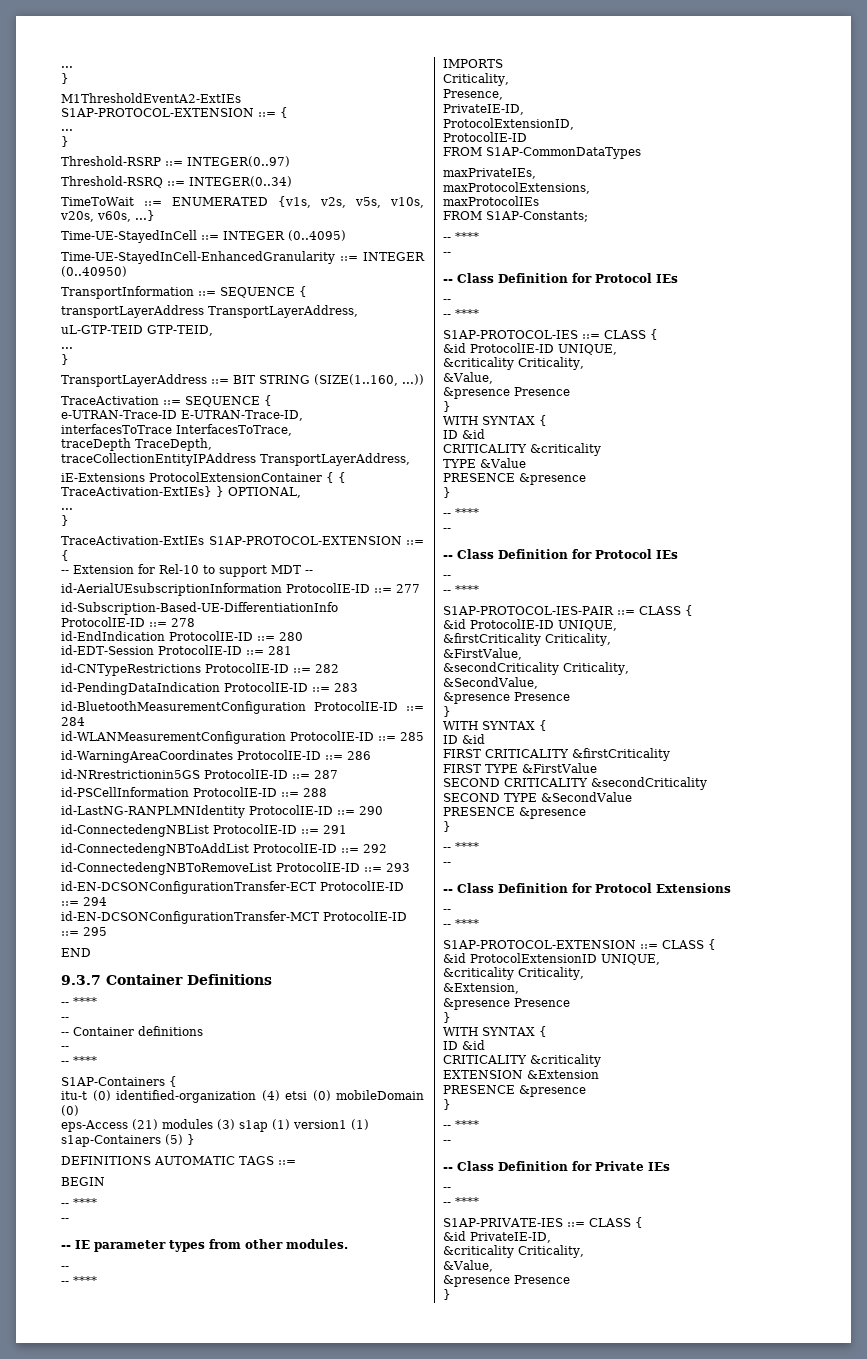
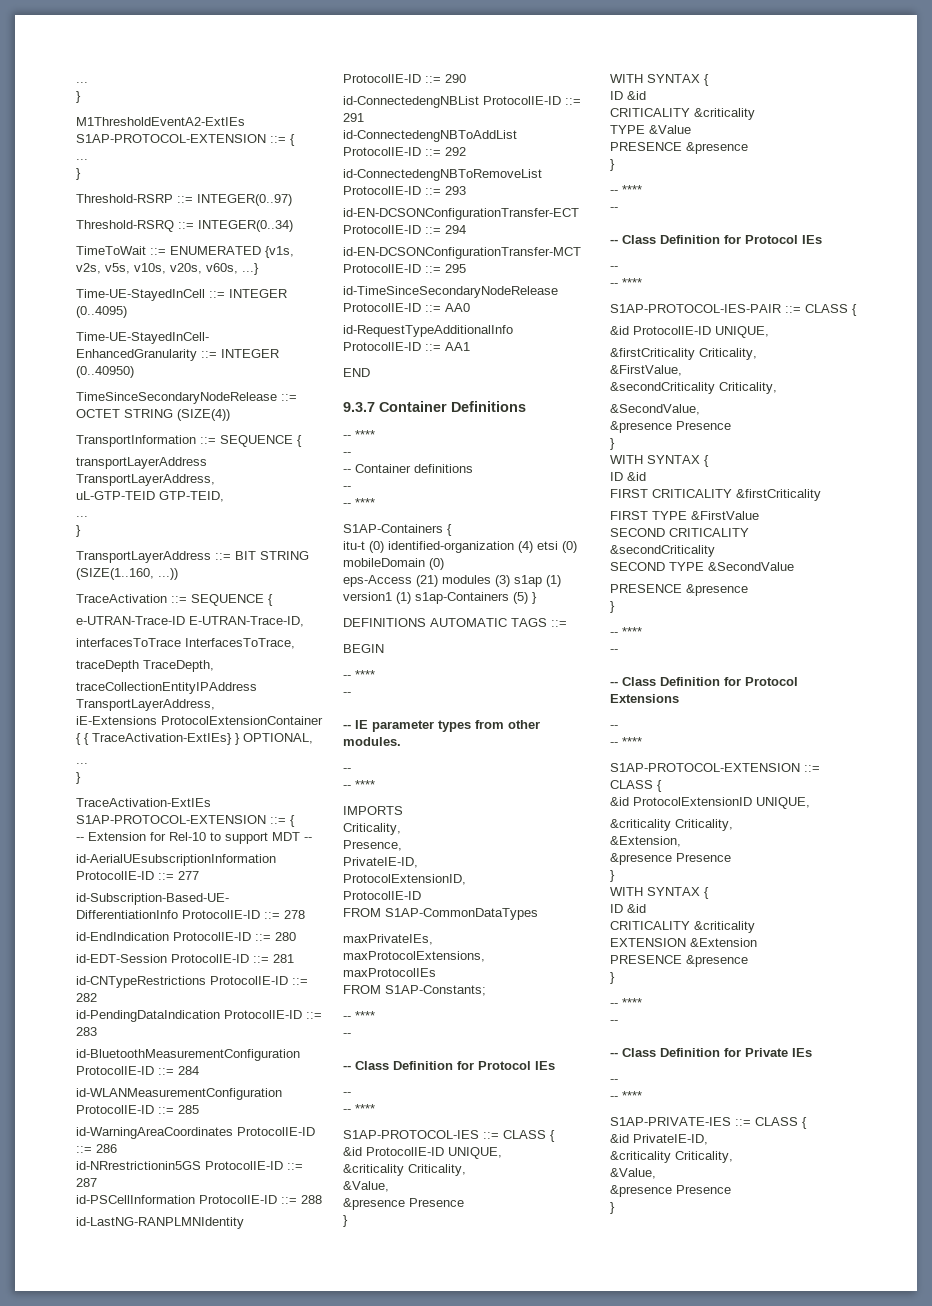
(127, 271) none -> [76,392,297,404] [76,409,230,421] // TimeSinceSecondaryNodeRelease ::= OCTET STRING (SIZE(4))
(107, 931) none -> [343,286,558,298] [343,303,470,312] [343,325,513,337] [343,342,470,351] // id-TimeSinceSecondaryNodeRelease ProtocolIE-ID ::= AA0 // id-RequestTypeAdditionalInfo ProtocolIE-ID ::= AA1

